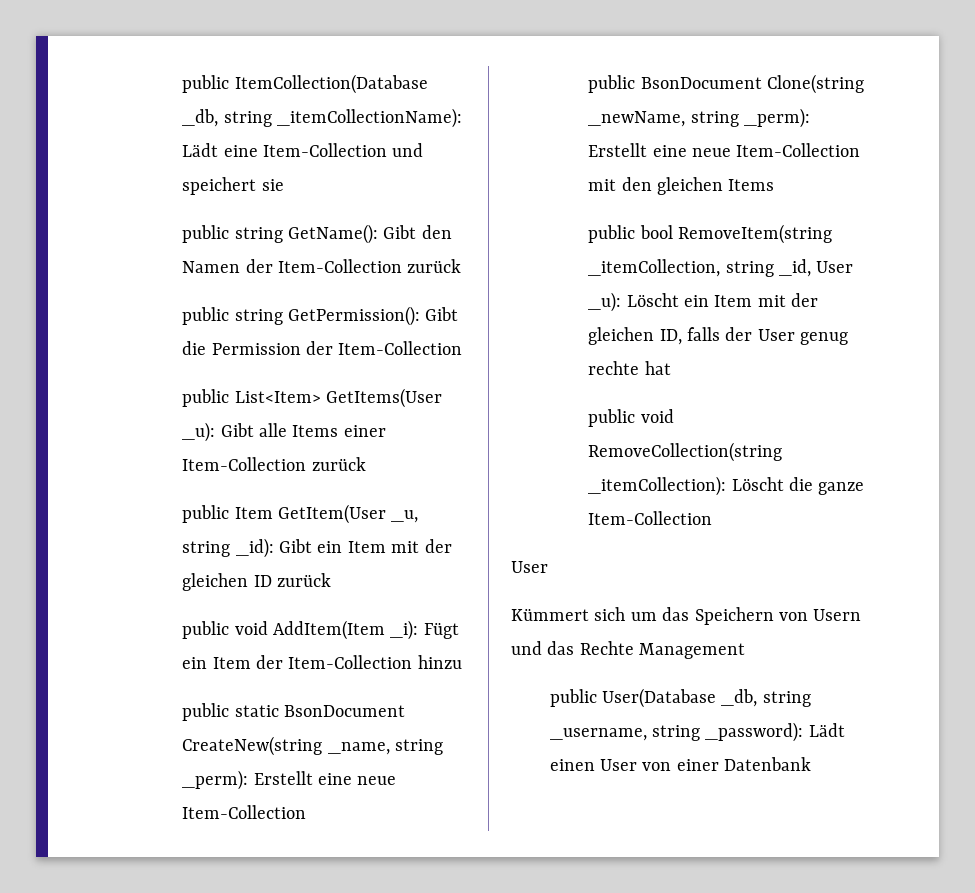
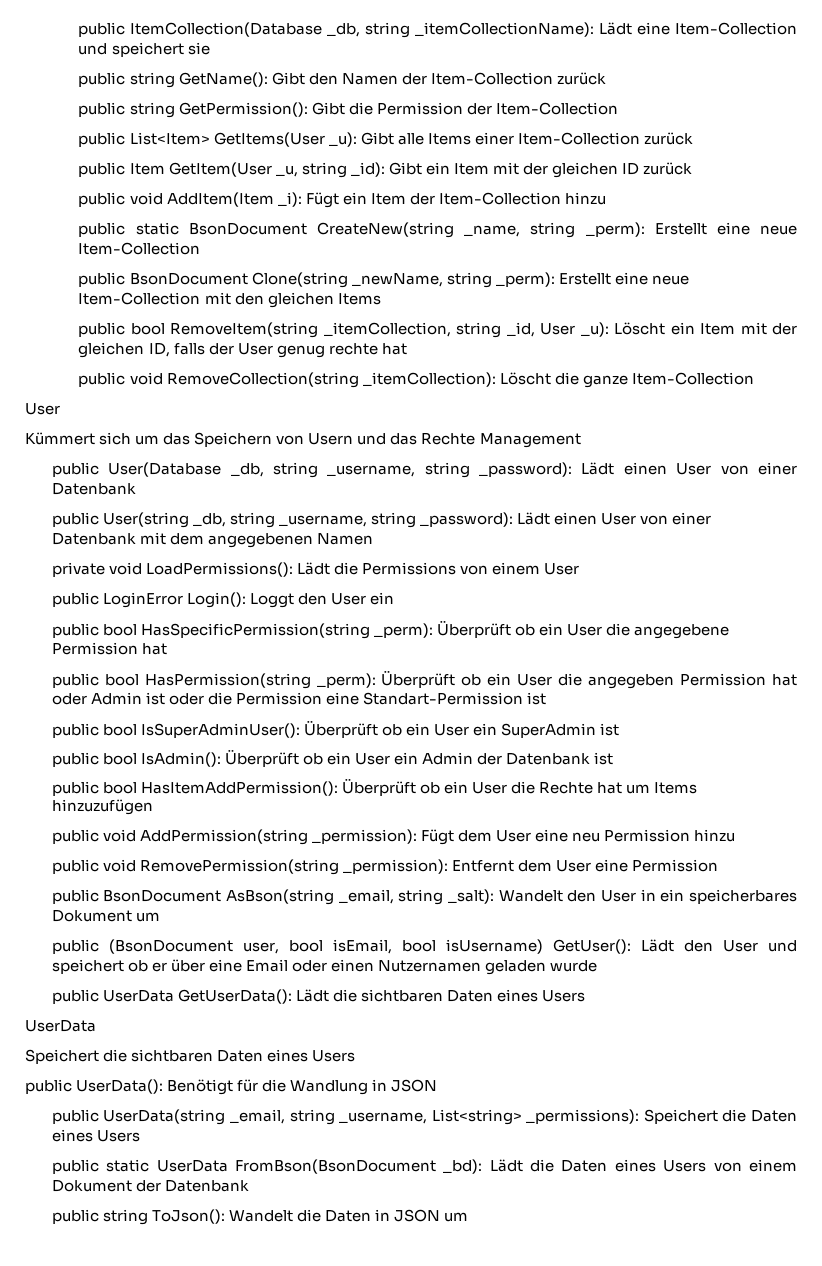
(812, 764) none -> [51,512,712,528] [51,532,373,548] [51,562,580,577] [51,592,395,608] [51,621,730,639] [51,642,167,655] [51,671,798,689] [51,692,547,705] [51,721,620,738] [51,750,614,767] [51,779,698,796] [51,799,153,815] [51,829,736,845] [51,859,719,875] [51,889,798,905] [51,910,160,922] [51,939,798,954] [51,959,598,975] [51,989,586,1004] [25,1020,96,1032] [25,1049,356,1064] [25,1079,438,1095] [51,1109,798,1125] [51,1129,140,1142] [51,1159,797,1174] [51,1180,249,1192] [51,1209,469,1225] // public User(string _db, string _username, string _password): Lädt einen User von einer Datenbank mit dem angegebenen Namen // private void LoadPermissions(): Lädt die Permissions von einem User // public LoginError Login(): Loggt den User ein // public bool HasSpecificPermission(string _perm): Überprüft ob ein User die angegebene Permission hat // public bool HasPermission(string _perm): Überprüft ob ein User die angegeben Permission hat oder Admin ist oder die Permission eine Standart-Permission ist // public bool IsSuperAdminUser(): Überprüft ob ein User ein SuperAdmin ist // public bool IsAdmin(): Überprüft ob ein User ein Admin der Datenbank ist // public bool HasItemAddPermission(): Überprüft ob ein User die Rechte hat um Items hinzuzufügen // public void AddPermission(string _permission): Fügt dem User eine neu Permission hinzu // public void RemovePermission(string _permission): Entfernt dem User eine Permission // public BsonDocument AsBson(string _email, string _salt): Wandelt den User in ein speicherbares Dokument um // public (BsonDocument user, bool isEmail, bool isUsername) GetUser(): Lädt den User und speichert ob er über eine Email oder einen Nutzernamen geladen wurde // public UserData GetUserData(): Lädt die sichtbaren Daten eines Users // UserData // Speichert die sichtbaren Daten eines Users // public UserData(): Benötigt für die Wandlung in JSON // public UserData(string _email, string _username, List<string> _permissions): Speichert die Daten eines Users // public static UserData FromBson(BsonDocument _bd): Lädt die Daten eines Users von einem Dokument der Datenbank // public string ToJson(): Wandelt die Daten in JSON um

